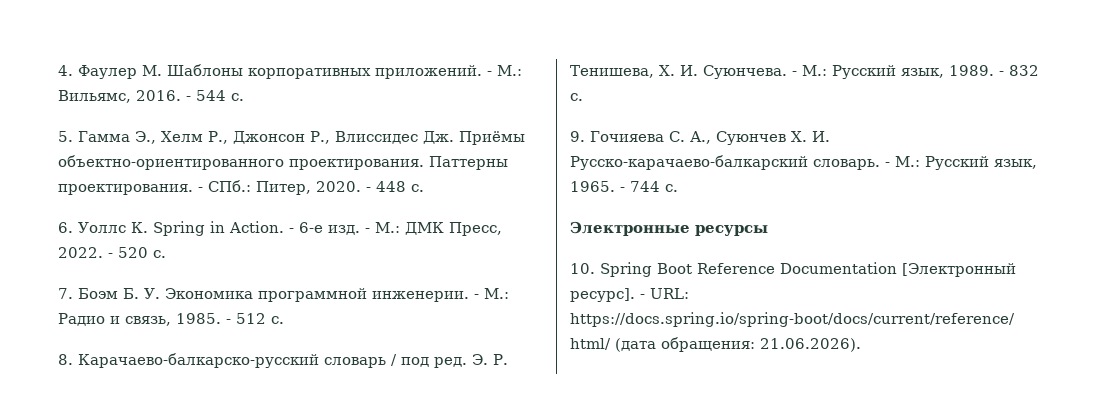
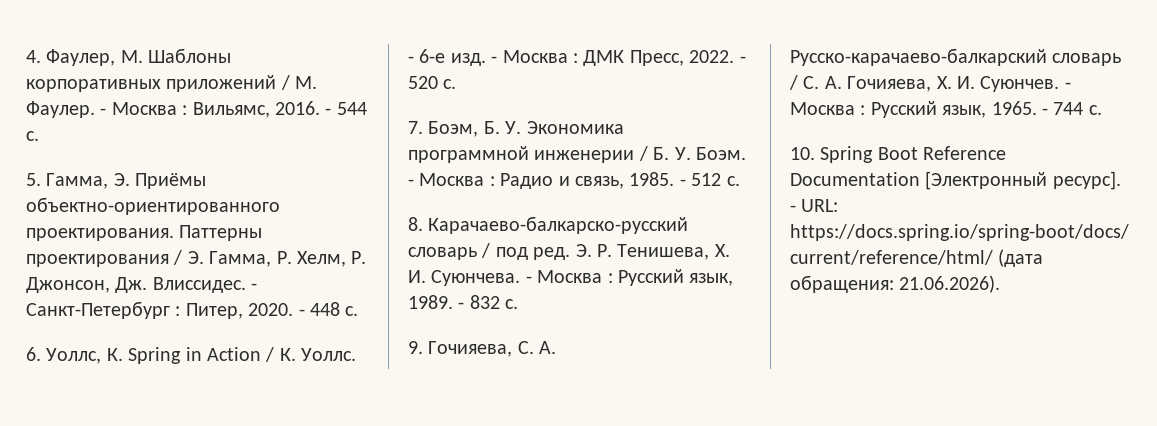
[78,65,137,79] Фаулер -> [46,49,116,66] Фаулер,
[375,65,522,79] приложений. - М.: -> [166,75,318,92] [26,101,188,118] приложений / М. Фаулер. - Москва :
[78,131,525,145] [58,155,508,170] [58,180,251,195] Гамма Э., Хелм Р., Джонсон Р., Влиссидес Дж. Приёмы объектно-ориентированного проектирования. Паттерны проектирования. - СПб.: -> [46,173,207,189] [26,197,280,215] [26,225,263,241] [26,250,367,267] [26,277,258,293] [26,301,181,319] Гамма, Э. Приёмы объектно-ориентированного проектирования. Паттерны проектирования / Э. Гамма, Р. Хелм, Р. Джонсон, Дж. Влиссидес. - Санкт-Петербург :
[78,222,126,233] Уоллс -> [46,348,102,364] Уоллс,
[229,221,284,233] Action. -> [207,347,357,362] Action / К. Уоллс.
[375,222,400,233] М.: -> [502,50,578,63] Москва :
[78,288,118,299] Боэм -> [428,121,479,137] Боэм,
[372,288,509,302] инженерии. - М.: -> [534,146,746,163] [408,173,495,186] инженерии / Б. У. Боэм. - Москва :
[802,65,827,76] М.: -> [537,270,613,283] Москва :
[590,131,830,145] [570,155,920,170] Гочияева С. А., Суюнчев Х. И. Русско-карачаево-балкарский словарь. - М.: -> [428,341,557,357] [790,48,1122,66] [789,75,1071,92] [790,102,866,115] Гочияева, С. А. Русско-карачаево-балкарский словарь / С. А. Гочияева, Х. И. Суюнчев. - Москва :
[570,221,768,236] // Электронные ресурсы -> (1102, 110) none

